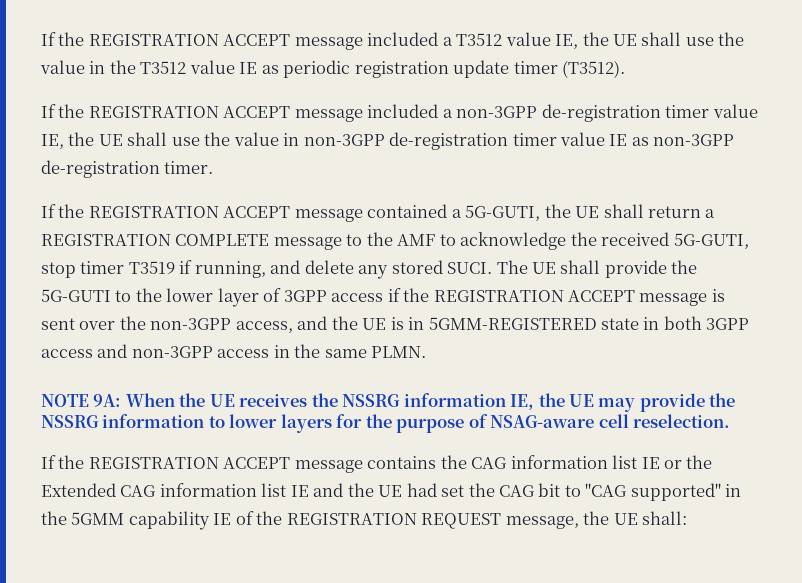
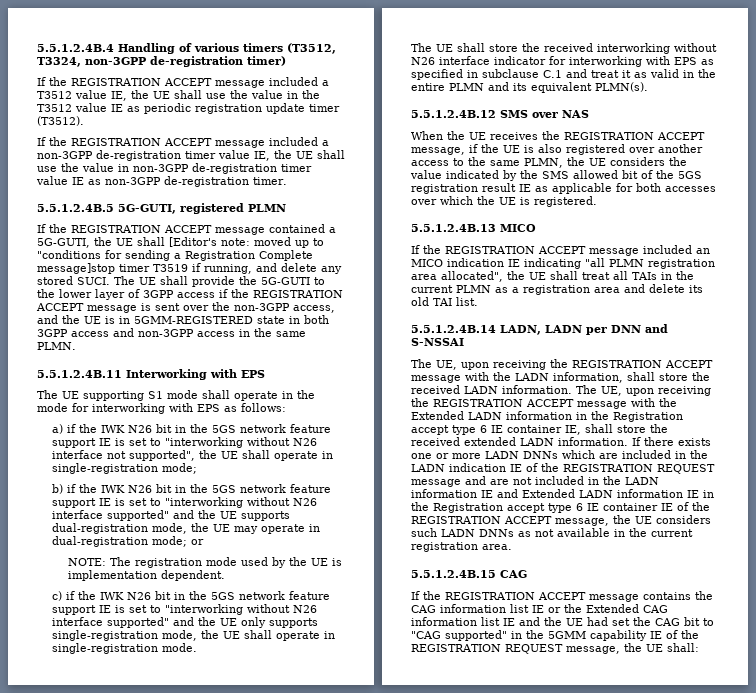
(41, 39) none -> [37,43,336,54] [37,56,286,67] 5.5.1.2.4B.4 Handling of various timers (T3512, T3324, non-3GPP de-registration timer) //
(214, 167) none -> [37,203,286,214] // 5.5.1.2.4B.5 5G-GUTI, registered PLMN
[648,206,716,218] [41,232,749,250] [41,262,76,278] return a REGISTRATION COMPLETE message to the AMF to acknowledge the received 5G-GUTI, stop -> [169,237,324,248] [37,250,313,261] [37,263,115,274] [Editor's note: moved up to "conditions for sending a Registration Complete message]stop
[41,394,122,407] NOTE 9A: -> [37,369,265,380] [37,390,315,401] [37,403,286,414] [52,424,332,434] [52,437,318,448] [52,450,334,461] [52,463,198,474] [52,484,332,494] [52,497,318,508] [52,510,291,521] [52,523,321,534] [52,536,205,547] [67,557,342,568] [67,570,225,581] [52,591,331,601] [52,604,318,615] [52,617,319,628] [52,630,336,641] [52,643,198,654] [411,43,717,54] [411,56,714,67] [411,69,716,80] [411,82,648,93] [411,110,589,118] 5.5.1.2.4B.11 Interworking with EPS // The UE supporting S1 mode shall operate in the mode for interworking with EPS as follows: // a) if the IWK N26 bit in the 5GS network feature support IE is set to "interworking without N26 interface not supported", the UE shall operate in single-registration mode; // b) if the IWK N26 bit in the 5GS network feature support IE is set to "interworking without N26 interface supported" and the UE supports dual-registration mode, the UE may operate in dual-registration mode; or // NOTE: The registration mode used by the UE is implementation dependent. // c) if the IWK N26 bit in the 5GS network feature support IE is set to "interworking without N26 interface supported" and the UE only supports single-registration mode, the UE shall operate in single-registration mode. // The UE shall store the received interworking without N26 interface indicator for interworking with EPS as specified in subclause C.1 and treat it as valid in the entire PLMN and its equivalent PLMN(s). // 5.5.1.2.4B.12 SMS over NAS //
[342,393,736,412] [41,414,731,433] NSSRG information IE, the UE may provide the NSSRG information to lower layers for the purpose of NSAG-aware cell reselection. -> [564,132,705,140] [411,144,703,155] [411,157,687,168] [410,170,702,181] [411,183,716,194] [411,196,597,207] [411,224,536,232] [411,245,710,256] [411,258,715,269] [411,271,694,282] [411,284,703,295] [411,297,478,306] [411,324,668,335] [411,338,464,346] [411,359,713,370] [411,372,710,383] [411,385,711,396] [411,398,677,409] [411,411,683,422] [411,424,668,435] [411,437,711,446] [411,450,708,459] [411,463,715,474] [411,476,659,487] [411,489,714,498] [411,502,710,513] [411,515,711,526] [411,528,693,537] [411,542,512,552] [411,570,527,578] REGISTRATION ACCEPT message, if the UE is also registered over another access to the same PLMN, the UE considers the value indicated by the SMS allowed bit of the 5GS registration result IE as applicable for both accesses over which the UE is registered. // 5.5.1.2.4B.13 MICO // If the REGISTRATION ACCEPT message included an MICO indication IE indicating "all PLMN registration area allocated", the UE shall treat all TAIs in the current PLMN as a registration area and delete its old TAI list. // 5.5.1.2.4B.14 LADN, LADN per DNN and S-NSSAI // The UE, upon receiving the REGISTRATION ACCEPT message with the LADN information, shall store the received LADN information. The UE, upon receiving the REGISTRATION ACCEPT message with the Extended LADN information in the Registration accept type 6 IE container IE, shall store the received extended LADN information. If there exists one or more LADN DNNs which are included in the LADN indication IE of the REGISTRATION REQUEST message and are not included in the LADN information IE and Extended LADN information IE in the Registration accept type 6 IE container IE of the REGISTRATION ACCEPT message, the UE considers such LADN DNNs as not available in the current registration area. // 5.5.1.2.4B.15 CAG

